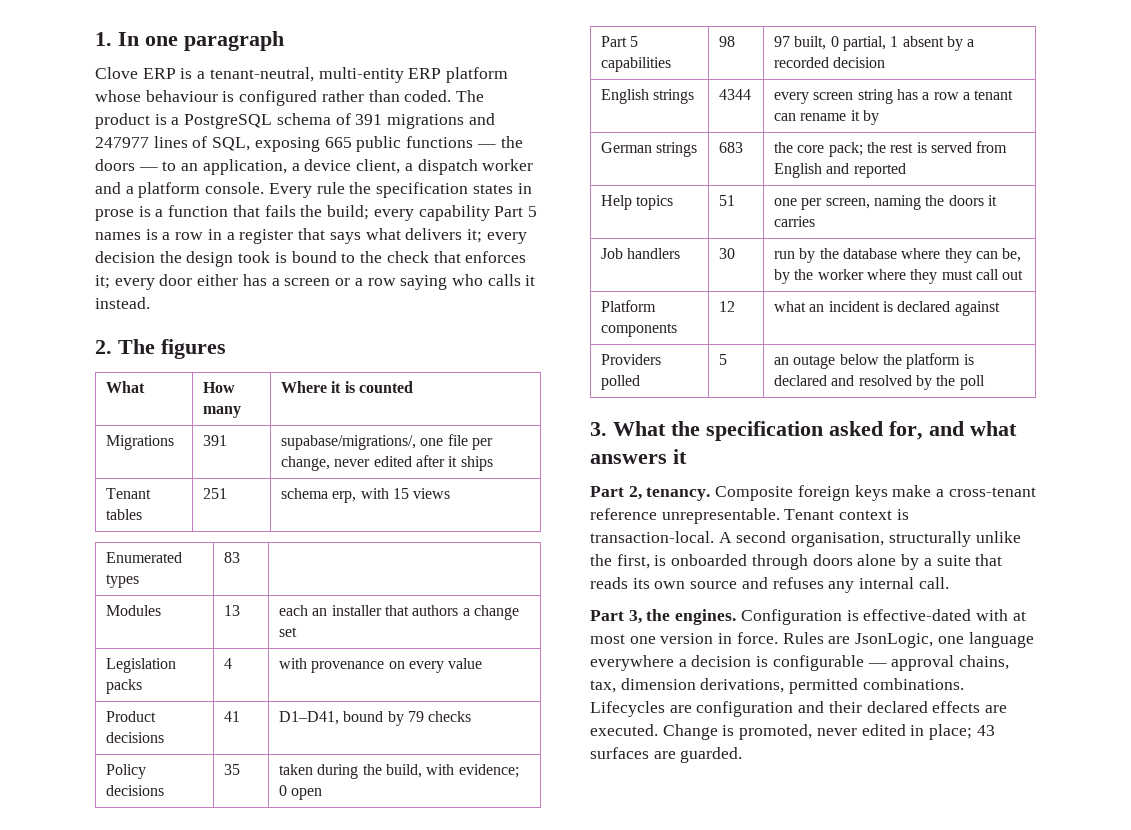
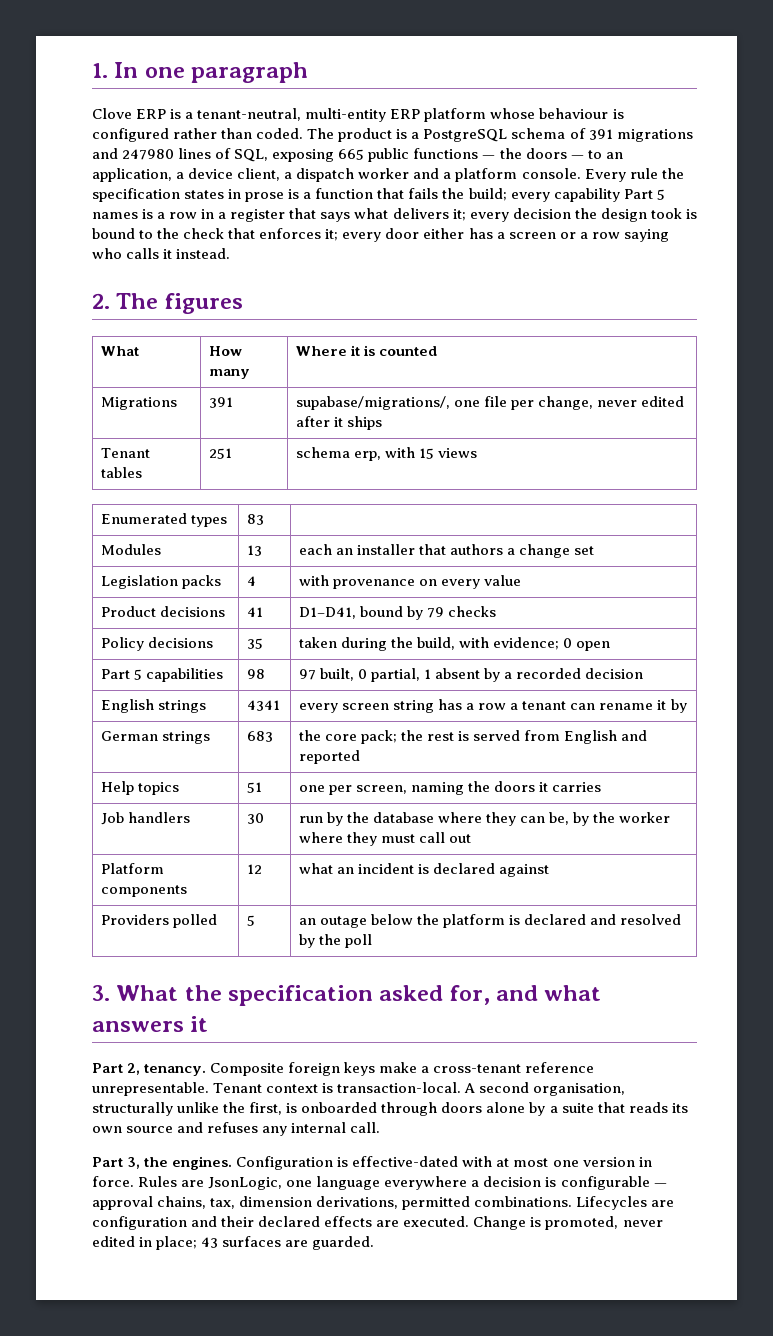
[95,137,149,148] 247977 -> [122,149,175,160] 247980
[718,89,751,100] 4344 -> [246,700,280,711] 4341

